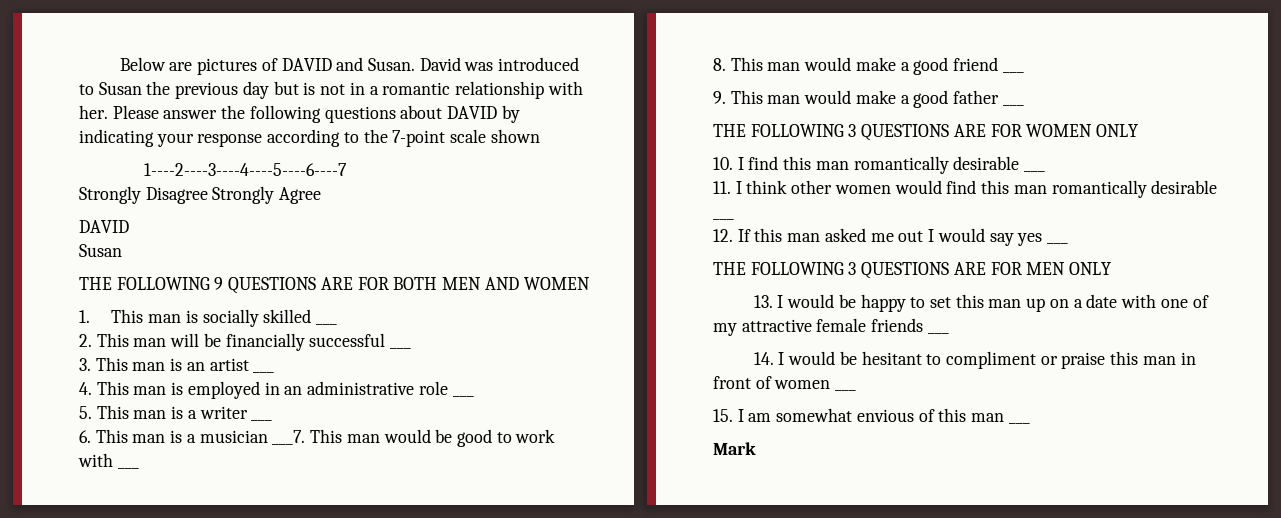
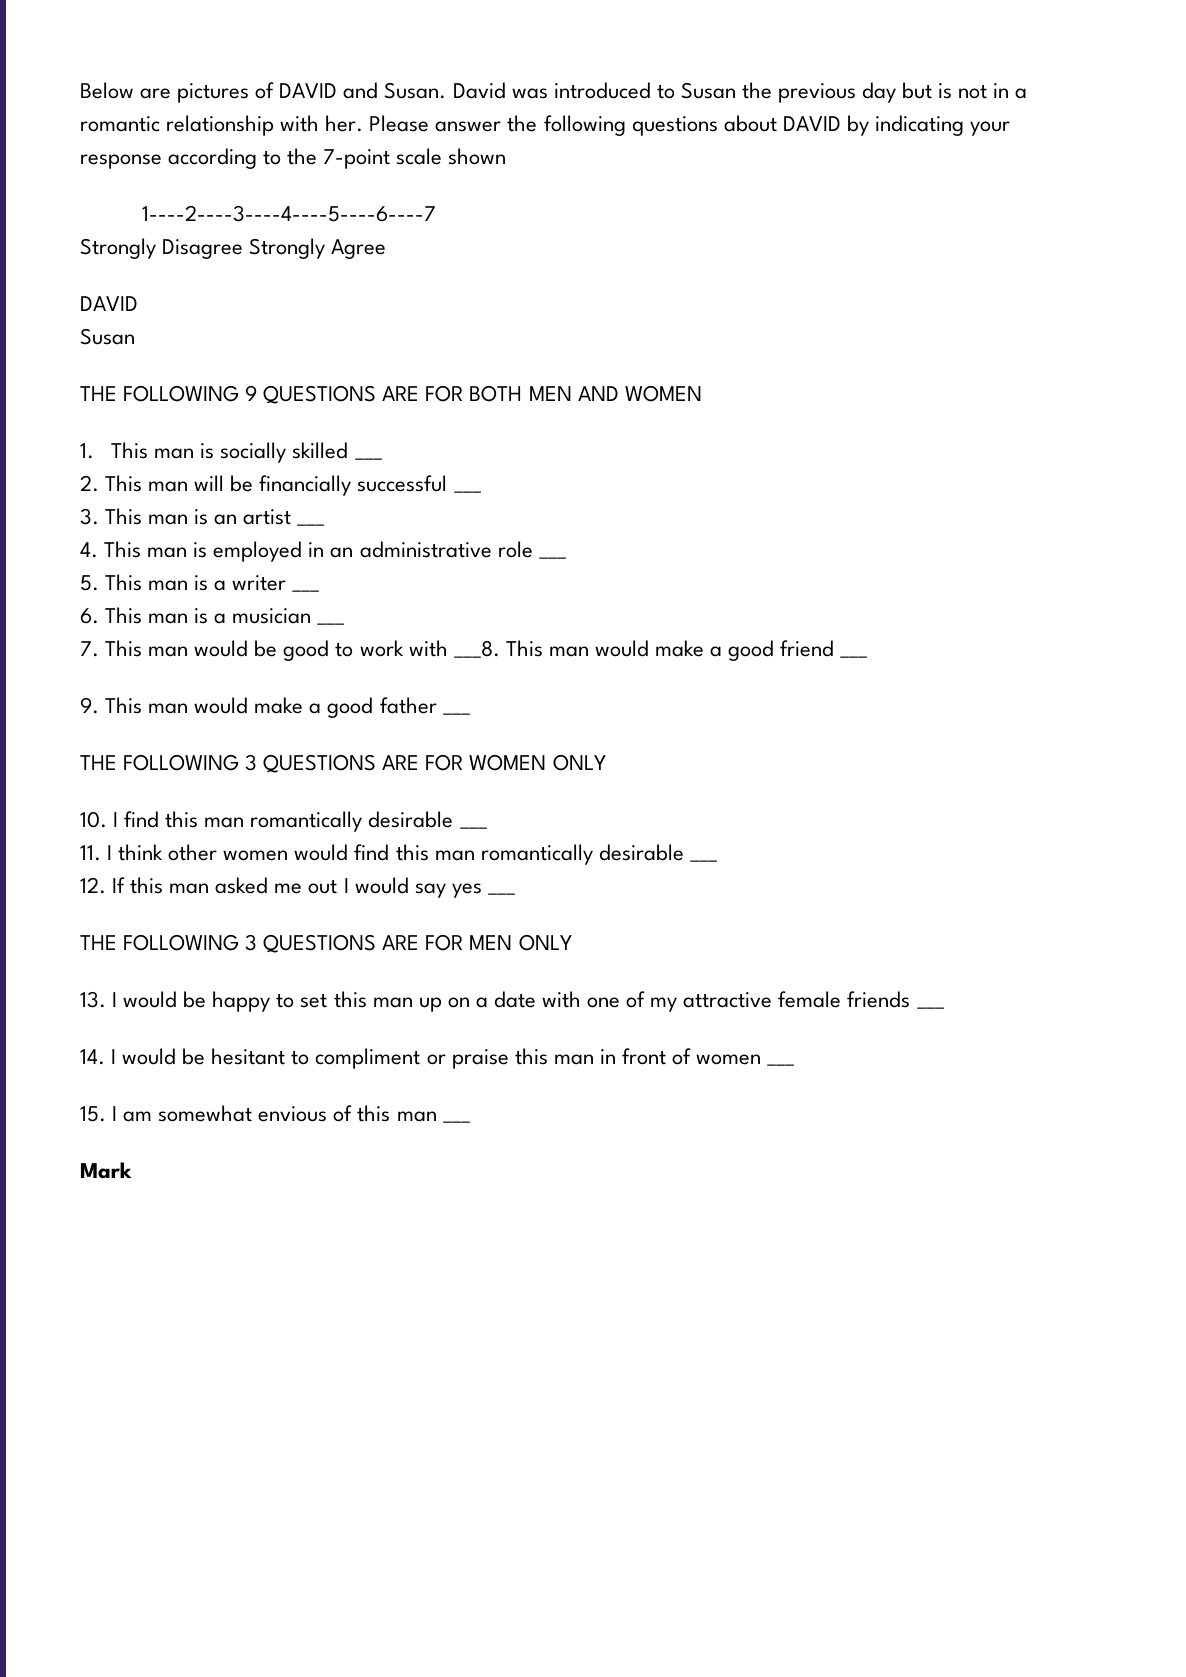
[272,430,306,445] ___7. -> [317,623,345,625] [80,641,99,657] ___ // 7.
[117,467,139,469] [713,58,726,71] ___ // 8. -> [453,640,500,658] ___8.

